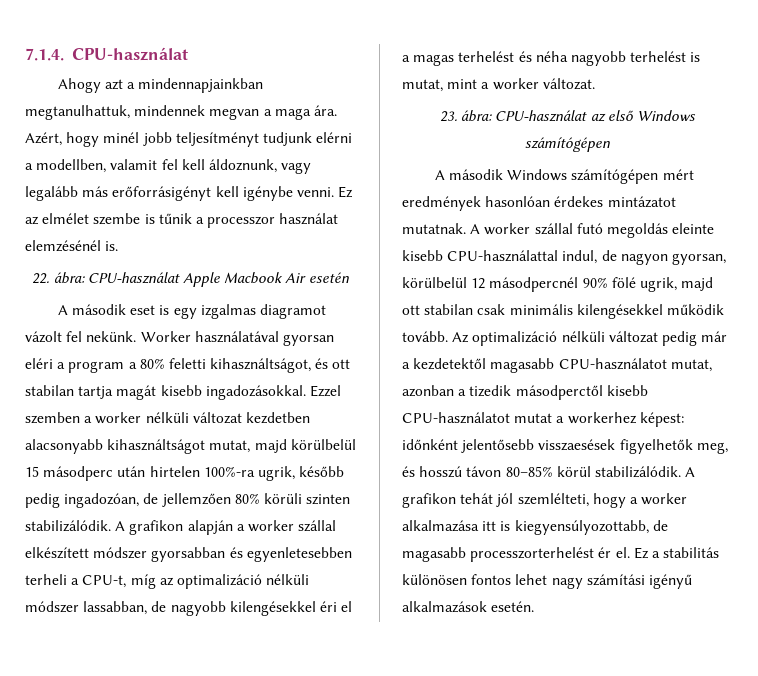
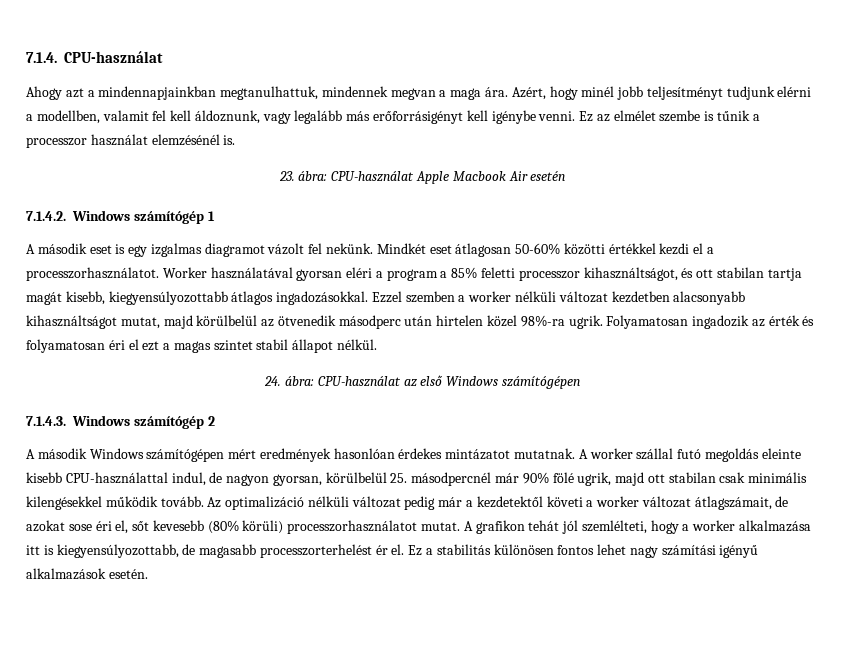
[32,273,50,284] 22. -> [278,171,295,181] 23.
(349, 277) none -> [26,210,215,224] // 7.1.4.2. Windows számítógép 1
(137, 336) none -> [376,243,715,257] [26,267,159,281] Mindkét eset átlagosan 50-60% közötti értékkel kezdi el a processzorhasználatot.
[139,358,206,369] 80% feletti -> [451,267,580,281] 85% feletti processzor
[160,385,202,396] kisebb -> [65,291,274,305] kisebb, kiegyensúlyozottabb átlagos
[25,466,39,477] 15 -> [261,315,336,327] az ötvenedik
[203,466,345,481] [25,493,351,508] [25,520,337,535] [25,547,352,562] [25,574,310,589] [25,601,316,616] 100%-ra ugrik, később pedig ingadozóan, de jellemzően 80% körüli szinten stabilizálódik. A grafikon alapján a worker szállal elkészített módszer gyorsabban és egyenletesebben terheli a CPU-t, míg az optimalizáció nélküli módszer lassabban, de nagyobb kilengésekkel -> [487,315,815,329] [26,339,105,353] közel 98%-ra ugrik. Folyamatosan ingadozik az érték és folyamatosan
(353, 606) none -> [142,341,160,351] ezt
[458,51,701,66] [402,78,595,92] [440,111,458,122] terhelést és néha nagyobb terhelést is mutat, mint a worker változat. // 23. -> [213,339,378,353] [264,376,282,386] szintet stabil állapot nélkül. // 24.
(610, 144) none -> [26,415,215,429] // 7.1.4.3. Windows számítógép 2
[471,277,579,292] 12 másodpercnél -> [390,472,520,486] 25. másodpercnél már
[490,358,712,373] [402,385,648,400] [402,412,684,427] [402,439,728,454] [402,466,681,478] magasabb CPU-használatot mutat, azonban a tizedik másodperctől kisebb CPU-használatot mutat a workerhez képest: időnként jelentősebb visszaesések figyelhetők meg, és hosszú távon 80–85% körül stabilizálódik. -> [546,496,789,510] [26,520,461,534] követi a worker változat átlagszámait, de azokat sose éri el, sőt kevesebb (80% körüli) processzorhasználatot mutat.

